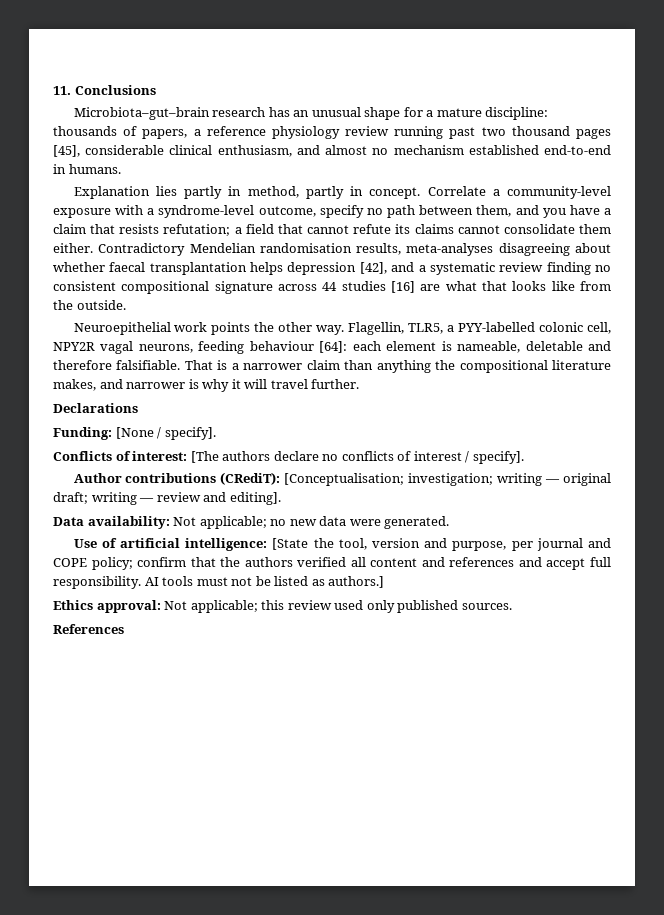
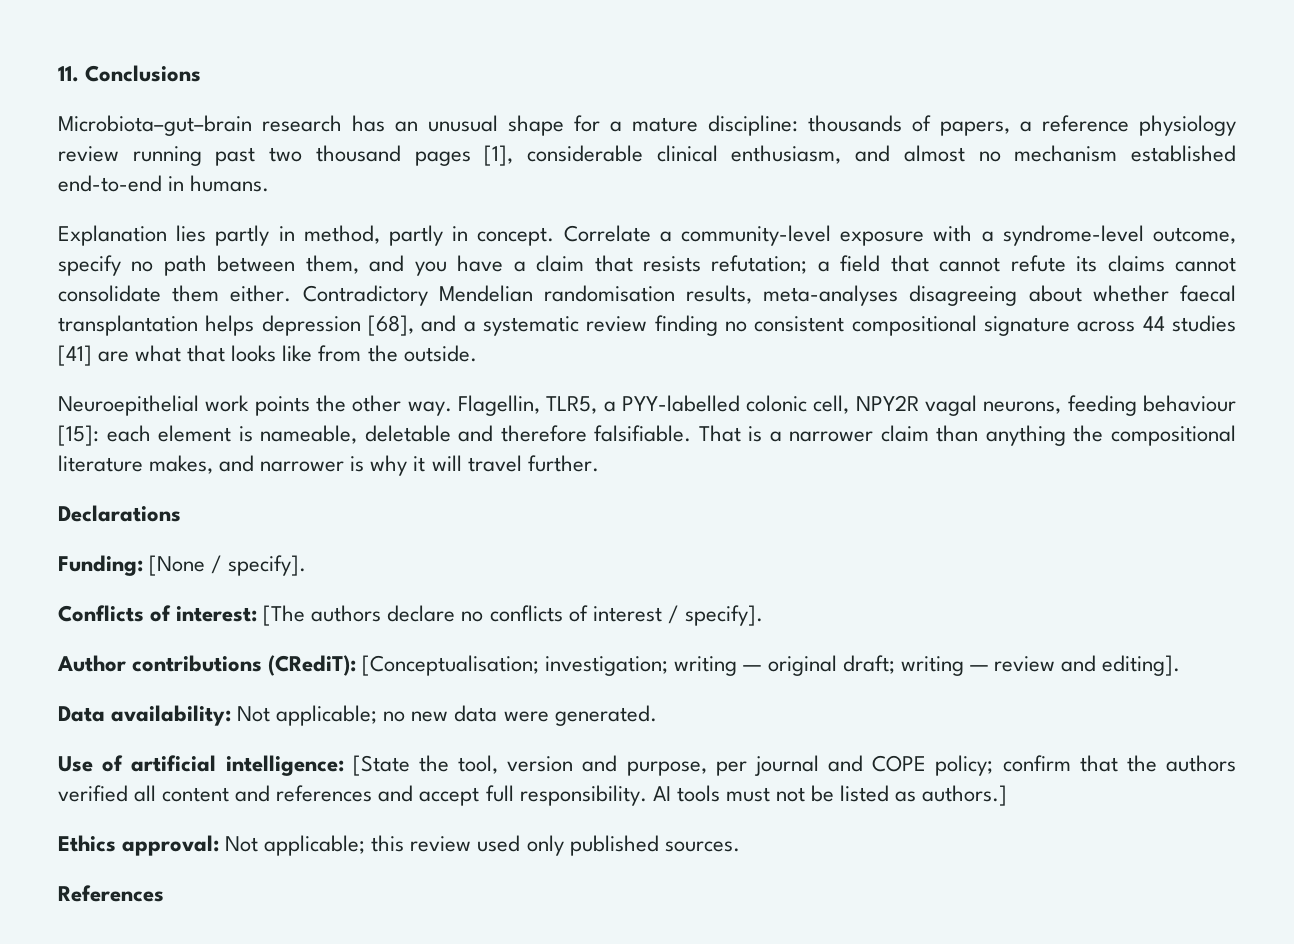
[53,145,80,157] [45], -> [484,145,514,166] [1],
[359,262,387,274] [42], -> [368,315,414,336] [68],
[390,281,415,293] [16] -> [58,345,92,366] [41]
[319,341,348,353] [64]: -> [58,425,99,446] [15]:

